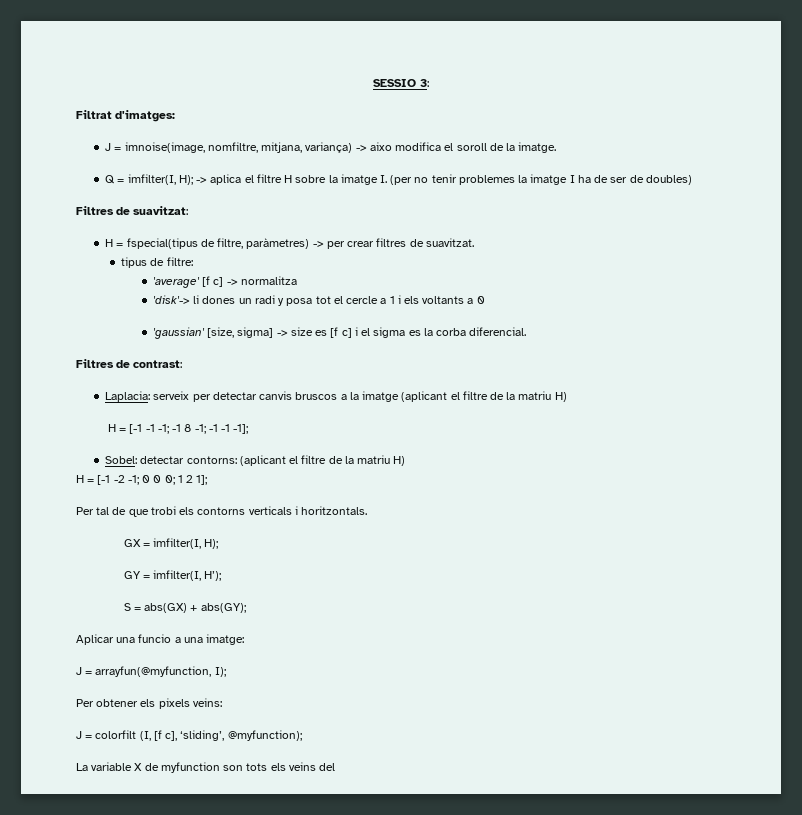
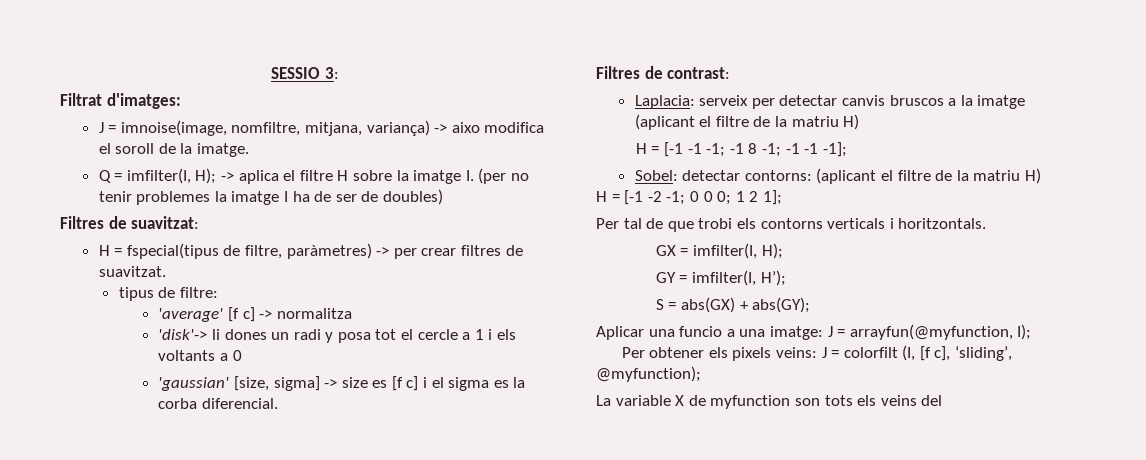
(245, 639) // -> (823, 333) none
(222, 702) // -> (817, 352) none

